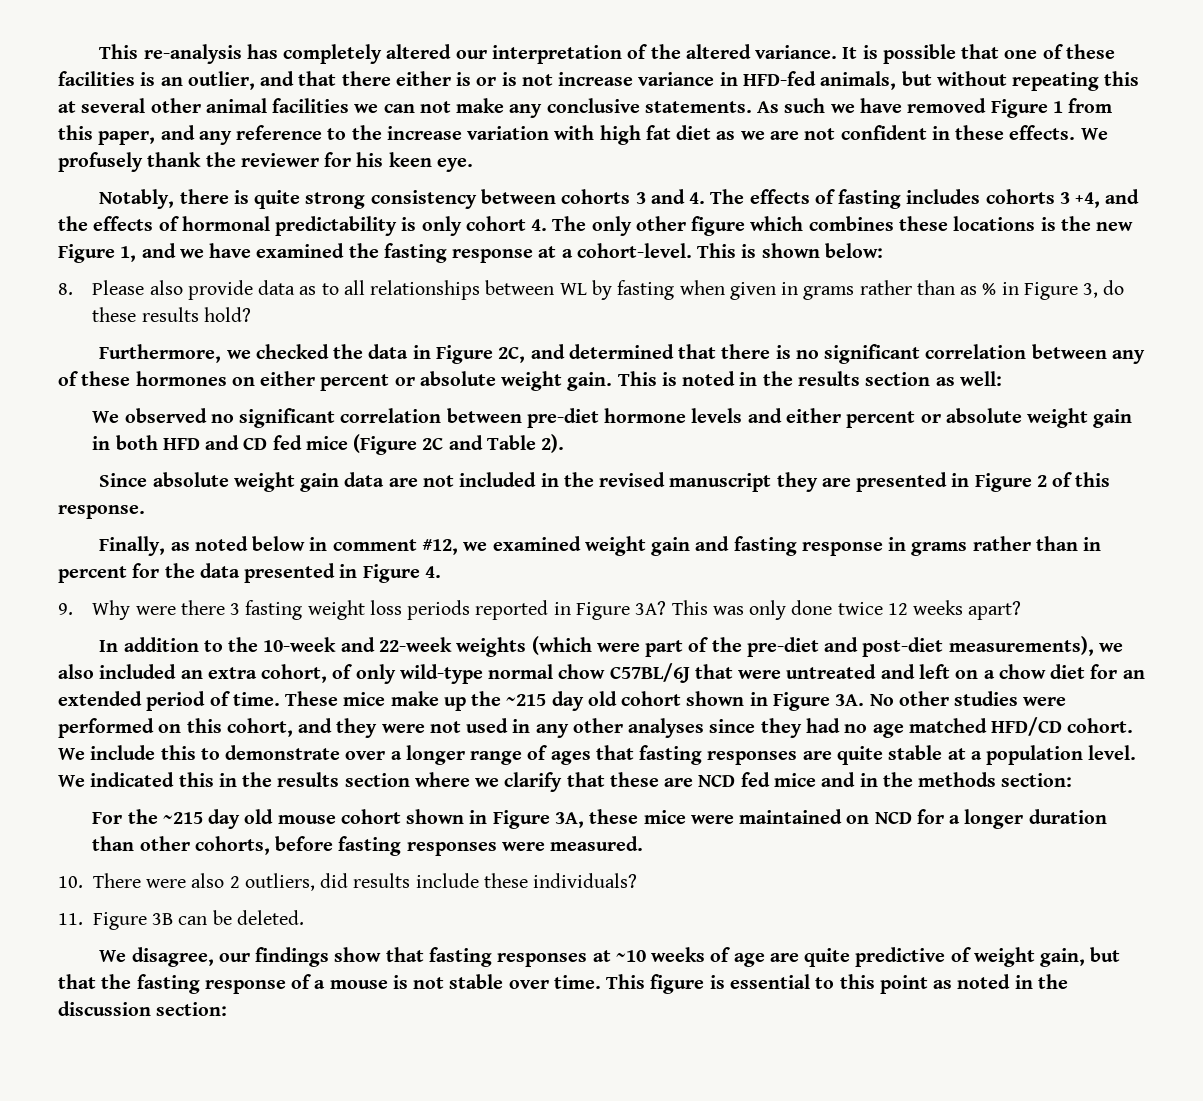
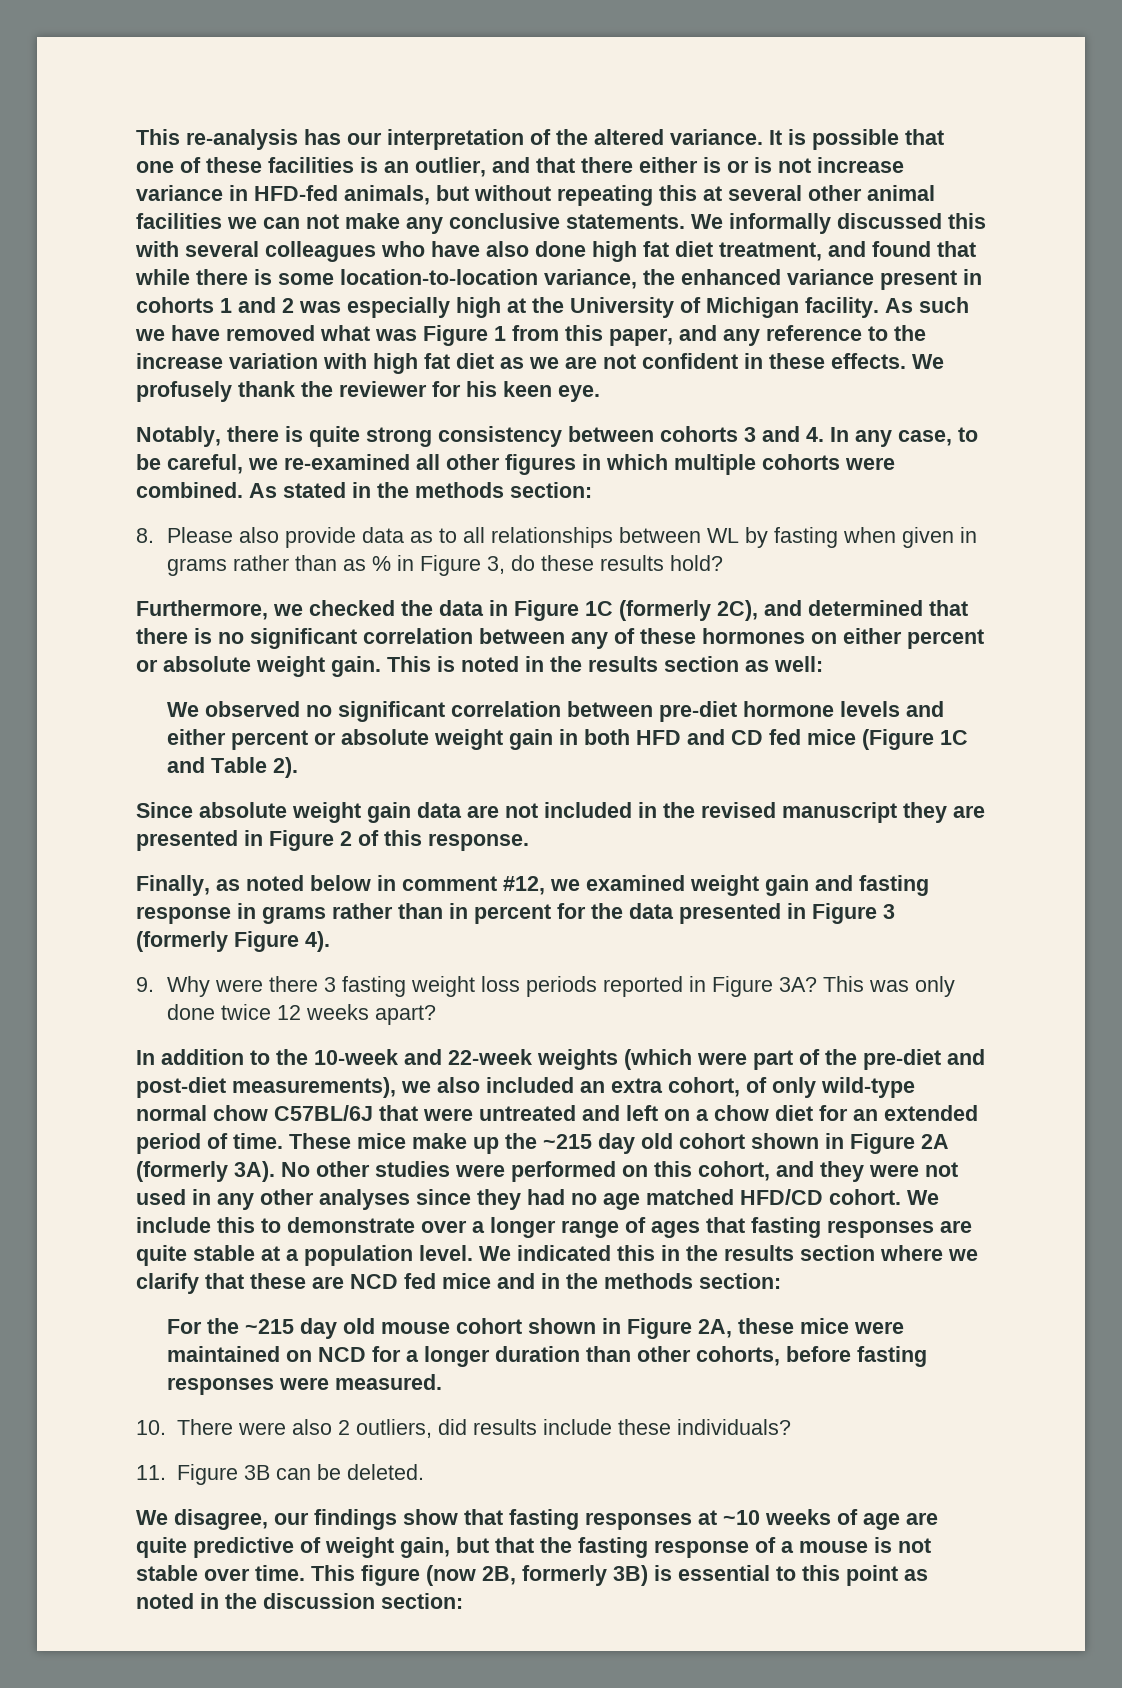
[283,44,452,64] completely altered -> (341, 137) none
(752, 107) none -> [691,213,986,234] [135,241,976,262] [135,269,982,290] [136,297,879,318] We informally discussed this with several colleagues who have also done high fat diet treatment, and found that while there is some location-to-location variance, the enhanced variance present in cohorts 1 and 2 was especially high at the University of Michigan facility.
(987, 105) none -> [320,325,417,341] what was
[710,189,1140,209] [58,216,1134,236] [58,243,883,263] The effects of fasting includes cohorts 3 +4, and the effects of hormonal predictability is only cohort 4. The only other figure which combines these locations is the new Figure 1, and we have examined the fasting response at a cohort-level. This is shown below: -> [830,427,978,447] [136,454,895,475] [136,482,592,498] In any case, to be careful, we re-examined all other figures in which multiple cohorts were combined. As stated in the methods section:
[498,346,526,363] 2C, -> [585,600,758,621] 1C (formerly 2C),
[422,437,444,450] 2C -> [939,730,968,745] 1C
[424,566,441,578] 4. -> [883,904,895,919] [136,931,330,952] 3 (formerly Figure 4).
[835,694,865,706] 3A. -> [921,1134,949,1149] [136,1161,275,1182] 2A (formerly 3A).
[555,812,585,828] 3A, -> [697,1319,732,1338] 2A,
(705, 984) none -> [426,1565,648,1586] (now 2B, formerly 3B)

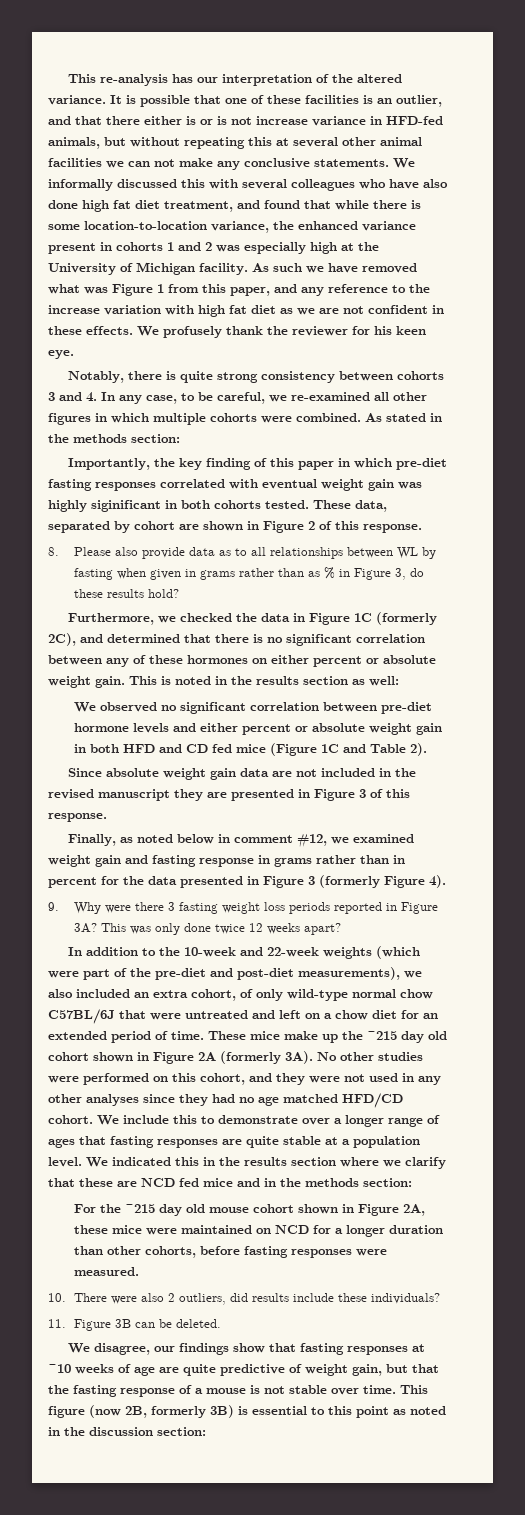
(592, 490) none -> [67,458,447,470] [48,479,422,491] [48,500,387,512] [48,521,422,533] // Importantly, the key finding of this paper in which pre-diet fasting responses correlated with eventual weight gain was highly siginificant in both cohorts tested. These data, separated by cohort are shown in Figure 2 of this response.
[340,831,352,846] 2 -> [359,789,366,798] 3

